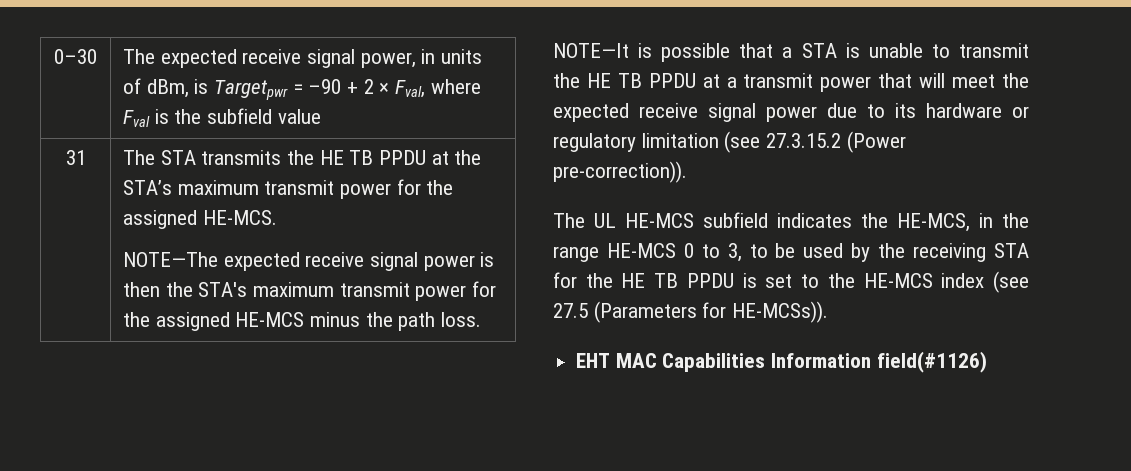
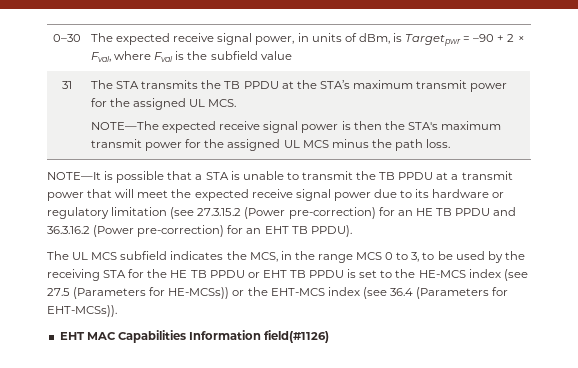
[319,150,344,165] HE -> (222, 84) none
[202,210,277,225] HE-MCS. -> [189,99,237,107] UL MCS.
[235,312,305,327] HE-MCS -> [283,140,329,148] UL MCS
[586,73,611,88] HE -> (377, 175) none
[553,161,687,183] pre-correction)). -> [288,207,517,219] [47,225,352,237] pre-correction) for an HE TB PPDU and 36.3.16.2 (Power pre-correction) for an EHT TB PPDU).
[625,213,694,228] HE-MCS -> [91,252,118,260] MCS
[897,213,970,232] HE-MCS, -> [249,252,278,262] MCS,
[606,243,676,258] HE-MCS -> [356,252,383,260] MCS
(734, 280) none -> [247,270,345,278] or EHT TB PPDU
[732,301,829,323] HE-MCSs)). -> [168,287,509,299] [47,305,117,317] HE-MCSs)) or the EHT-MCS index (see 36.4 (Parameters for EHT-MCSs)).

